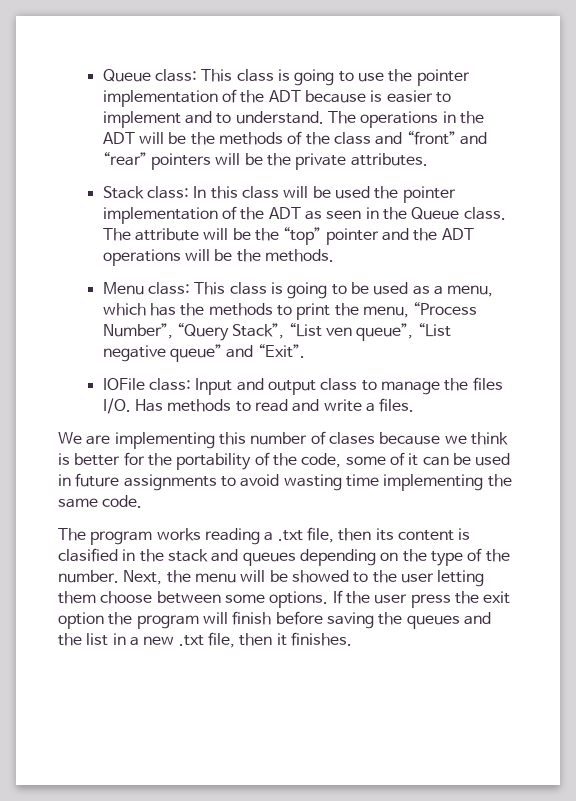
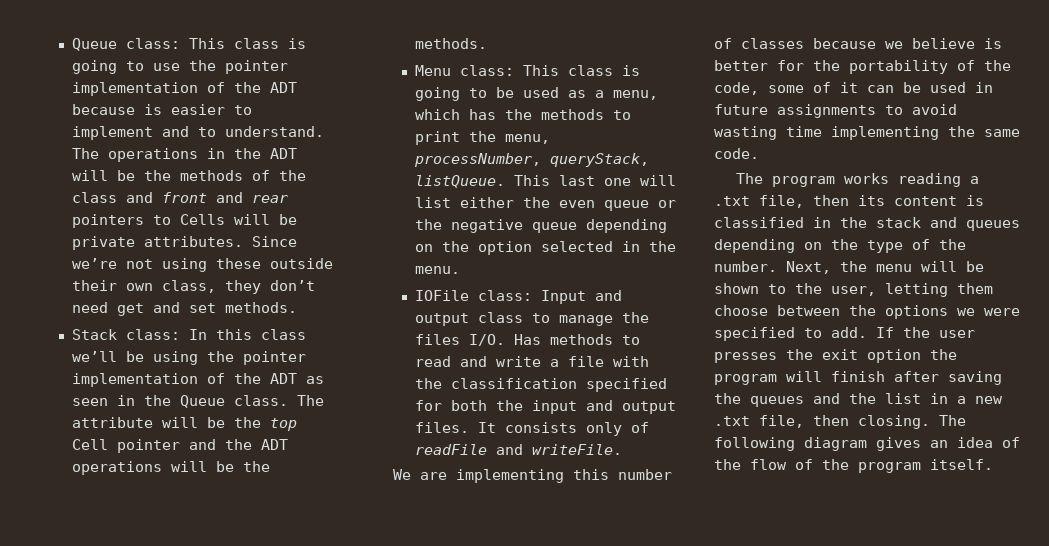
[406,131,488,145] [102,152,292,170] “front” and “rear” pointers will be the -> [162,192,289,203] [72,214,298,228] front and rear pointers to Cells will be
(428, 159) none -> [252,236,298,247] [72,258,334,272] [72,280,316,294] [72,302,298,316] Since we’re not using these outside their own class, they don’t need get and set methods.
[283,186,371,199] will be used -> [72,351,199,365] we’ll be using
[283,227,322,245] “top” -> [270,418,298,431] [72,439,109,450] top Cell
[413,302,478,315] [102,323,451,341] [102,344,305,362] “Process Number”, “Query Stack”, “List ven queue”, “List negative queue” and “Exit”. -> [414,153,650,167] [415,175,677,188] [415,197,677,211] [415,219,668,233] [415,241,677,255] [415,266,461,274] processNumber, queryStack, listQueue. This last one will list either the even queue or the negative queue depending on the option selected in the menu.
[379,398,415,412] files. -> [568,356,650,367] [415,378,668,392] [415,400,677,414] [415,422,650,436] [415,444,623,455] file with the classification specified for both the input and output files. It consists only of readFile and writeFile.
[328,432,375,445] clases -> [741,38,804,49] classes
[470,432,508,445] think -> [912,38,975,49] believe
[58,548,118,562] clasified -> [714,217,804,228] classified
[291,570,349,583] showed -> [714,283,759,294] shown
[400,573,434,583] user -> [831,286,876,296] user,
[224,591,329,608] some options. -> [849,305,1020,319] [714,327,867,341] the options we were specified to add.
[410,594,451,608] press -> [714,352,777,363] presses
[275,611,323,625] before -> [894,371,939,382] after
[276,632,352,646] it finishes. -> [858,415,966,429] [714,437,1020,451] [714,459,993,473] closing. The following diagram gives an idea of the flow of the program itself.

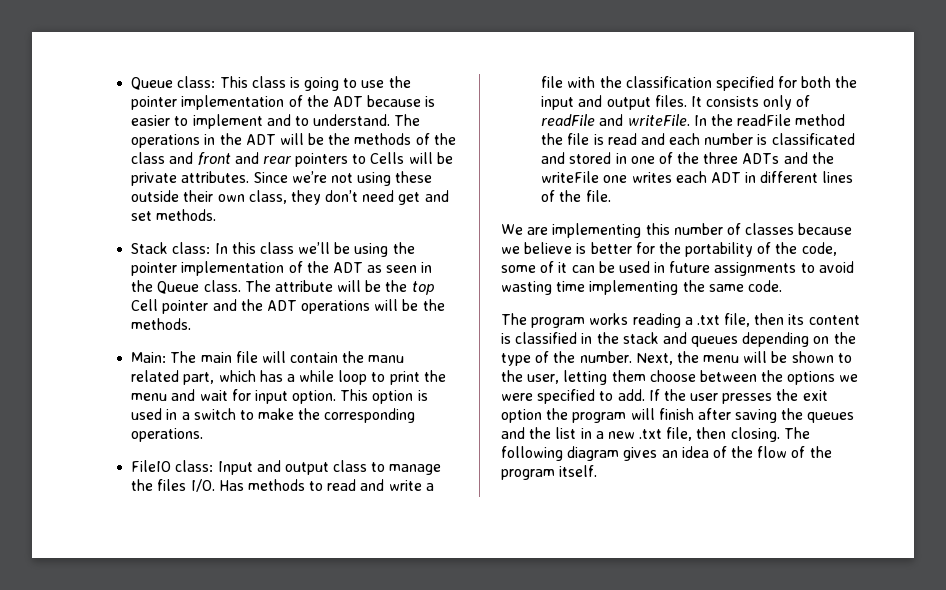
[415,65,641,76] [415,87,659,101] [415,109,632,120] [415,131,551,145] [414,153,650,167] [415,175,677,188] [415,197,677,211] [415,219,668,233] [415,241,677,255] [415,266,461,274] [415,290,470,301] Menu class: This class is going to be used as a menu, which has the methods to print the menu, processNumber, queryStack, listQueue. This last one will list either the even queue or the negative queue depending on the option selected in the menu. // IOFile -> [131,351,405,363] [131,370,446,385] [131,389,428,404] [131,408,416,423] [131,428,204,442] [131,460,172,472] Main: The main file will contain the manu related part, which has a while loop to print the menu and wait for input option. This option is used in a switch to make the corresponding operations. // FileIO
(623, 449) none -> [693,114,846,126] [541,133,855,145] [541,152,834,164] [541,171,854,183] [541,190,611,202] In the readFile method the file is read and each number is classificated and stored in one of the three ADTs and the writeFile one writes each ADT in different lines of the file.

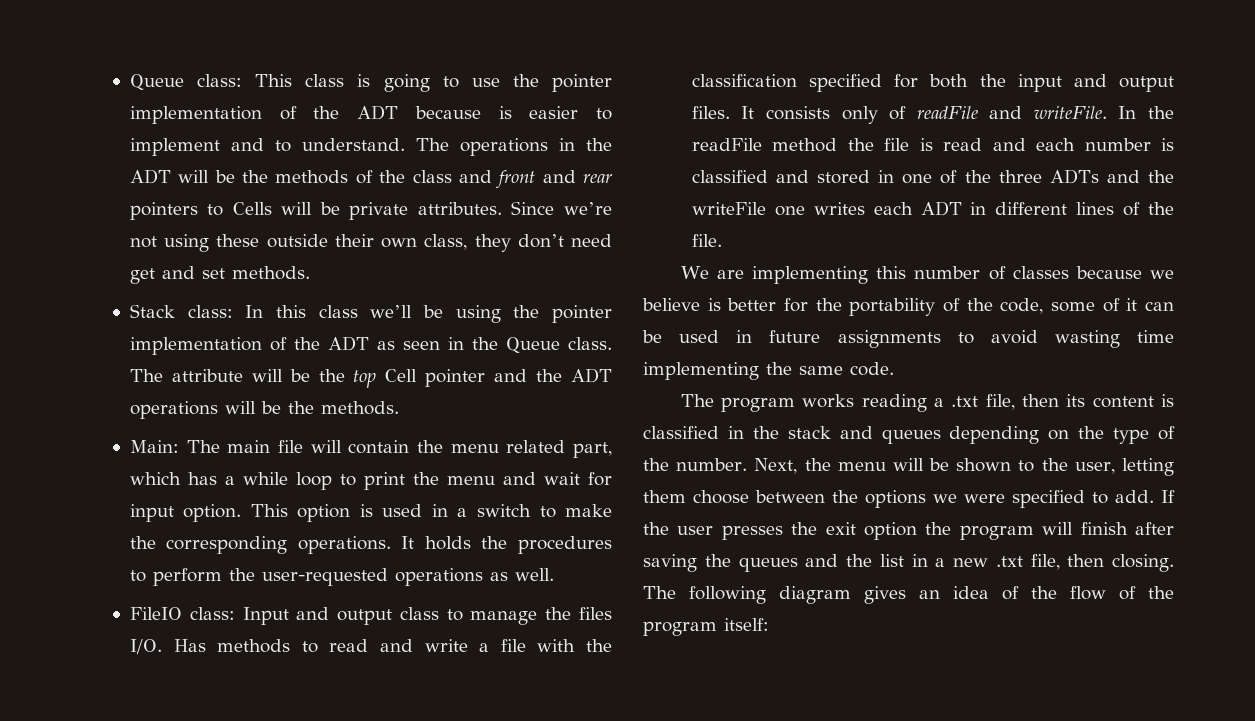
[368,355,405,363] manu -> [450,444,499,453] menu
(204, 435) none -> [401,536,612,554] [129,568,554,586] It holds the procedures to perform the user-requested operations as well.
[771,133,855,145] classificated -> [691,170,768,183] classified
[559,465,598,477] itself. -> [724,618,769,631] itself:

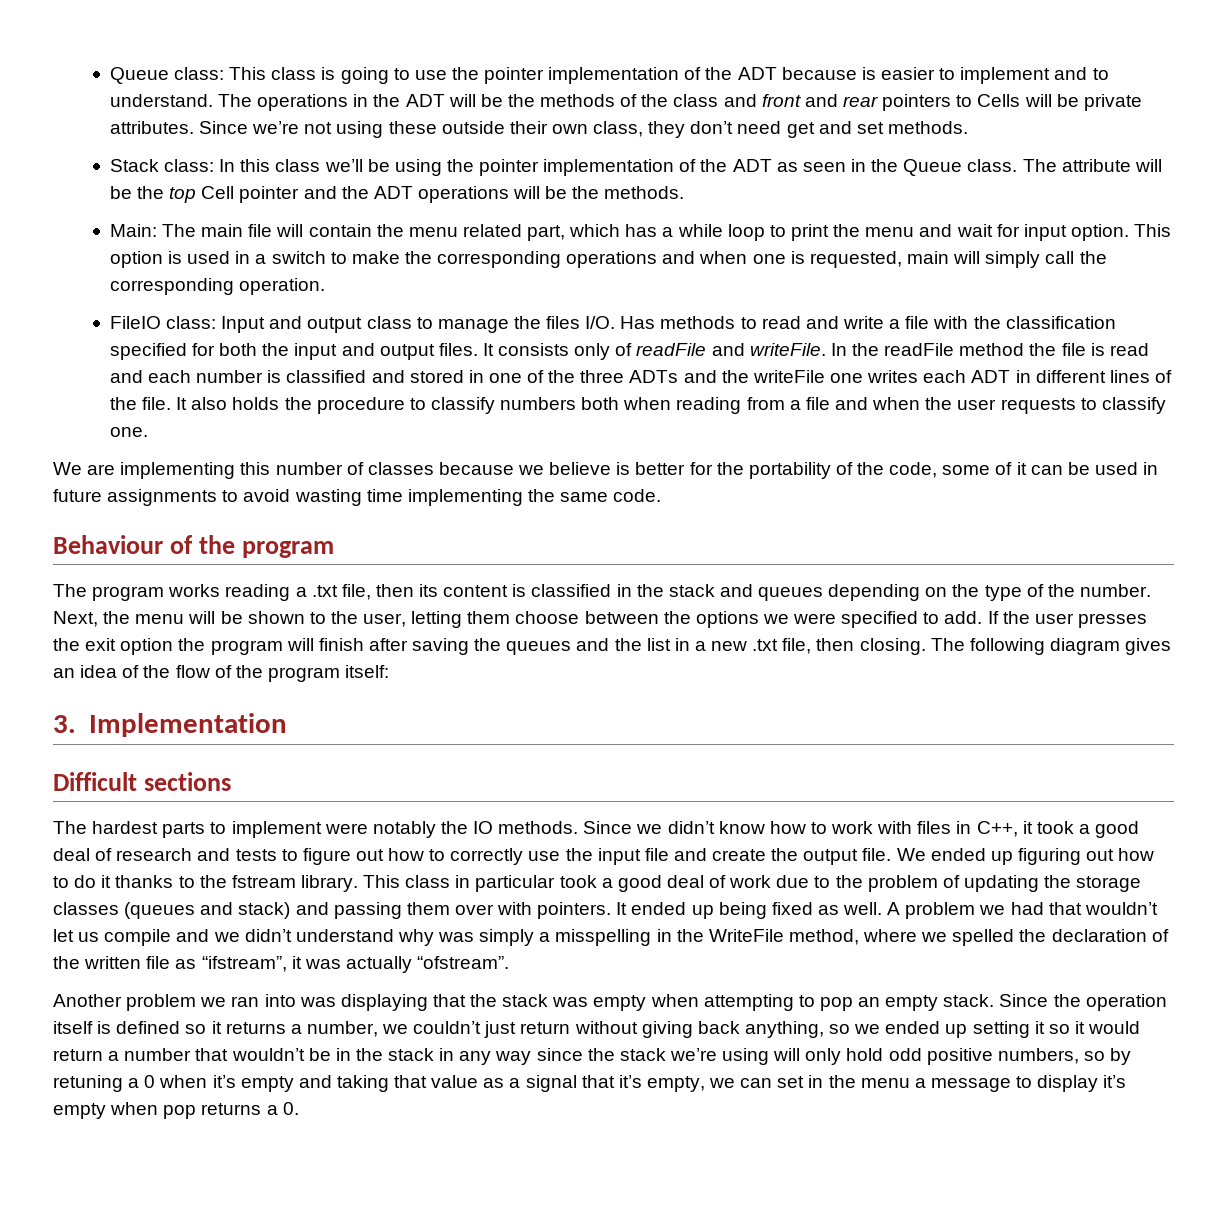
[297,536,612,554] [129,568,554,586] operations. It holds the procedures to perform the user-requested operations as well. -> [566,251,1107,268] [109,278,326,295] operations and when one is requested, main will simply call the corresponding operation.
(722, 240) none -> [176,397,1166,414] [109,427,148,437] It also holds the procedure to classify numbers both when reading from a file and when the user requests to classify one.
(894, 369) none -> [53,535,334,558] // Behaviour of the program
(769, 624) none -> [53,713,287,737] [53,772,231,791] [53,821,1140,838] [53,848,1155,865] [53,875,1142,892] [53,902,1158,919] [53,929,1169,946] [53,956,510,973] [53,994,1167,1011] [53,1021,1141,1038] [53,1048,1132,1065] [53,1075,1127,1092] [53,1102,299,1119] // 3. Implementation // Difficult sections // The hardest parts to implement were notably the IO methods. Since we didn’t know how to work with files in C++, it took a good deal of research and tests to figure out how to correctly use the input file and create the output file. We ended up figuring out how to do it thanks to the fstream library. This class in particular took a good deal of work due to the problem of updating the storage classes (queues and stack) and passing them over with pointers. It ended up being fixed as well. A problem we had that wouldn’t let us compile and we didn’t understand why was simply a misspelling in the WriteFile method, where we spelled the declaration of the written file as “ifstream”, it was actually “ofstream”. // Another problem we ran into was displaying that the stack was empty when attempting to pop an empty stack. Since the operation itself is defined so it returns a number, we couldn’t just return without giving back anything, so we ended up setting it so it would return a number that wouldn’t be in the stack in any way since the stack we’re using will only hold odd positive numbers, so by retuning a 0 when it’s empty and taking that value as a signal that it’s empty, we can set in the menu a message to display it’s empty when pop returns a 0.

